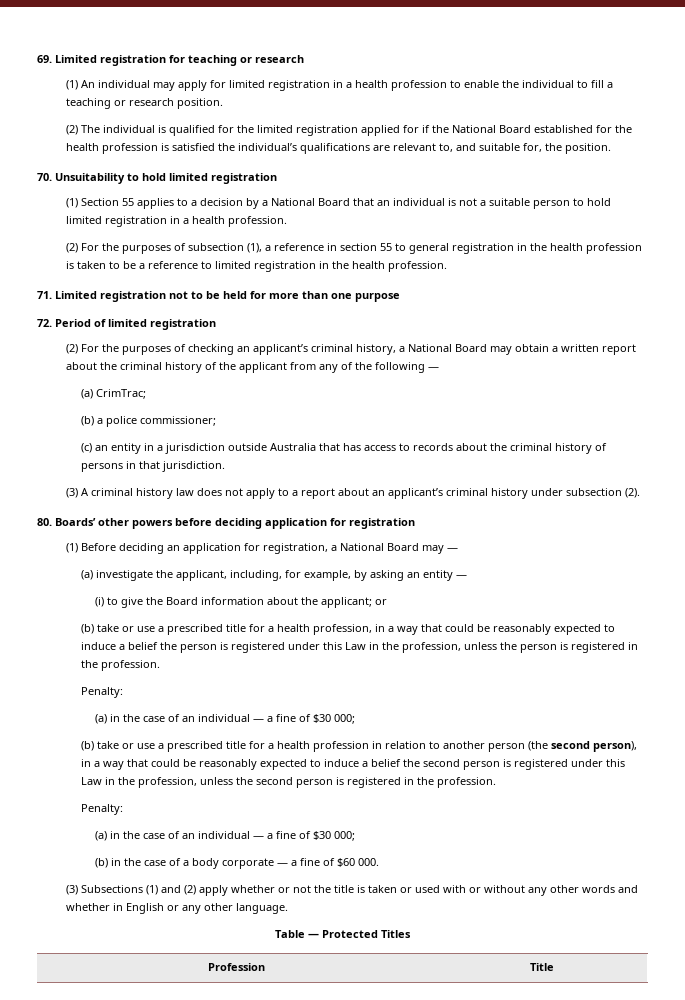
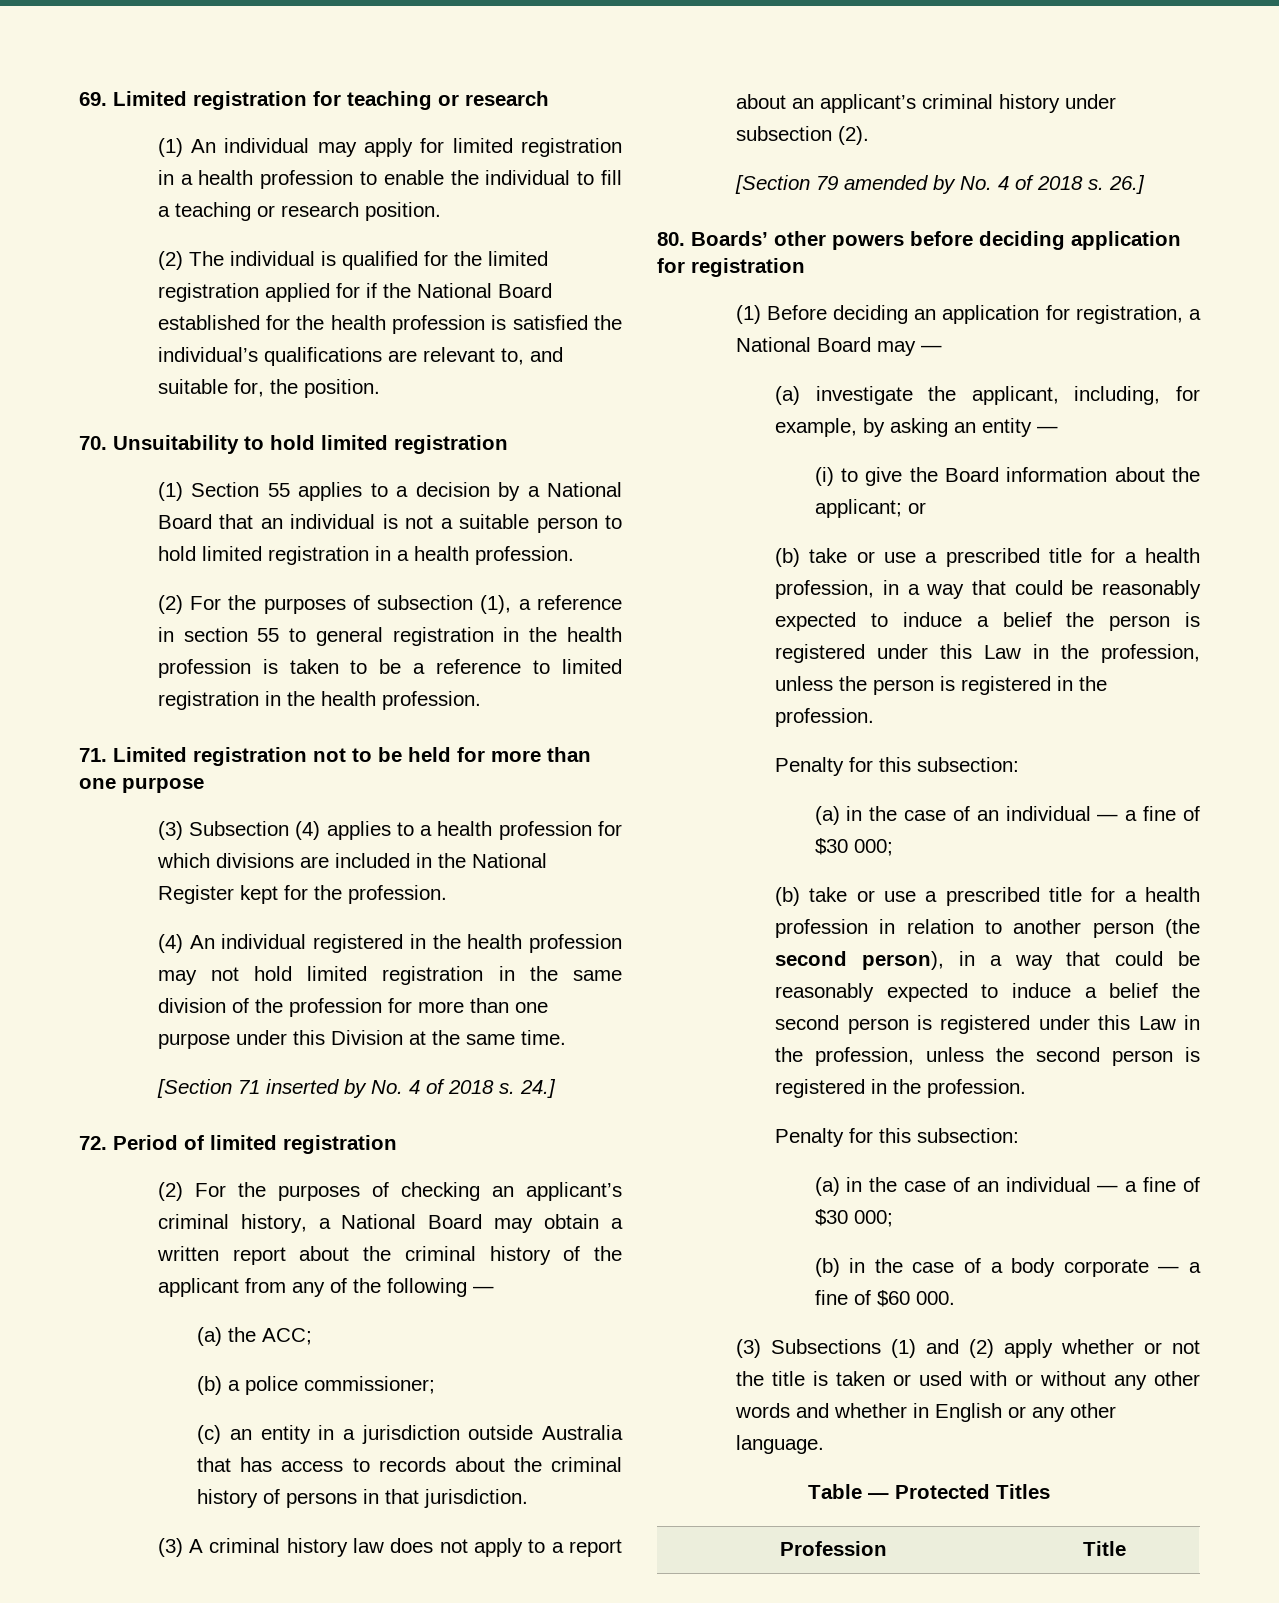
(400, 297) none -> [157,821,622,840] [156,853,547,868] [157,885,447,904] [157,934,623,953] [157,966,622,985] [157,998,548,1017] [157,1030,566,1049] [156,1079,556,1098] // (3) Subsection (4) applies to a health profession for which divisions are included in the National Register kept for the profession. // (4) An individual registered in the health profession may not hold limited registration in the same division of the profession for more than one purpose under this Division at the same time. // [Section 71 inserted by No. 4 of 2018 s. 24.]
[95,389,146,399] CrimTrac; -> [228,1327,313,1345] the ACC;
(641, 493) none -> [734,175,1145,194] // [Section 79 amended by No. 4 of 2018 s. 26.]
[80,687,123,698] Penalty: -> [775,757,1020,776] Penalty for this subsection:
[80,804,123,815] Penalty: -> [775,1128,1020,1147] Penalty for this subsection:

